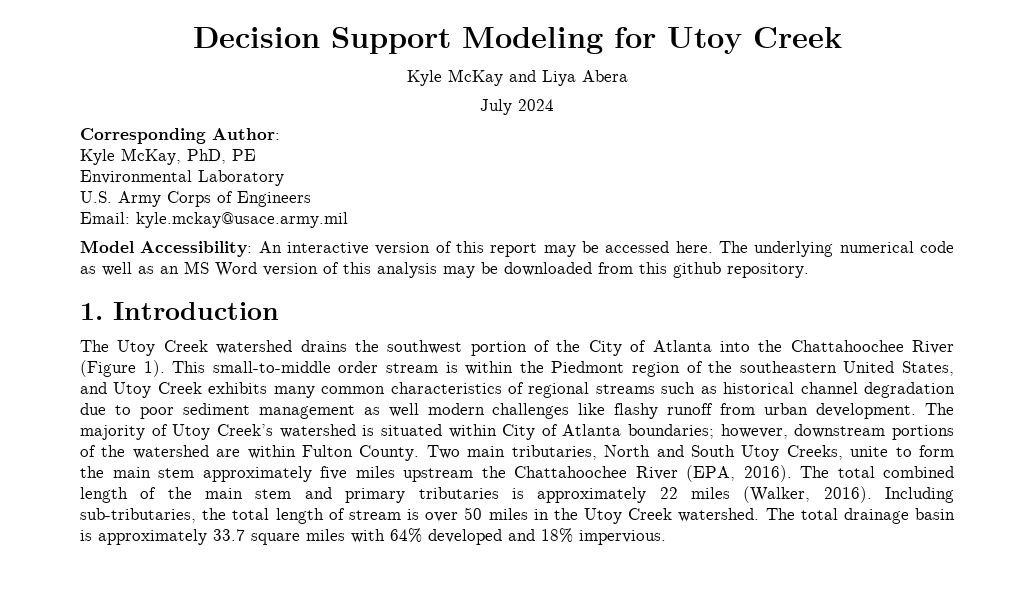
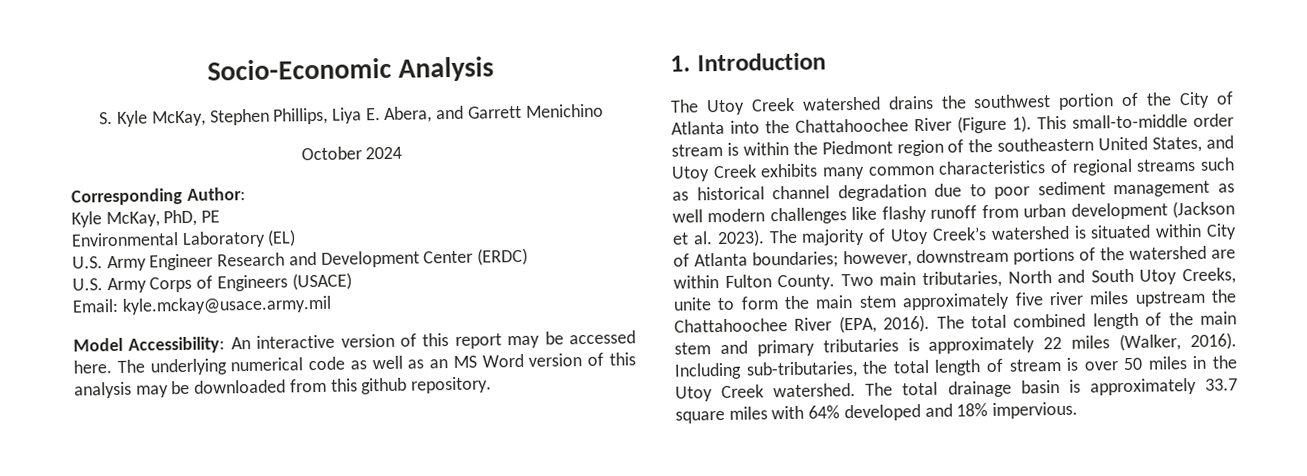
[192,27,842,54] [406,69,628,86] [480,99,512,115] Decision Support Modeling for Utoy Creek // Kyle McKay and Liya Abera // July -> [206,56,495,82] [99,103,604,127] [300,146,362,161] Socio-Economic Analysis // S. Kyle McKay, Stephen Phillips, Liya E. Abera, and Garrett Menichino // October
(284, 178) none -> [267,229,297,247] [72,247,529,272] (EL) // U.S. Army Engineer Research and Development Center (ERDC)
(311, 199) none -> [291,272,352,291] (USACE)
[816,403,917,419] development. -> [1070,200,1235,220] [672,229,765,248] development (Jackson et al. 2023).
(347, 473) none -> [1048,291,1084,306] river

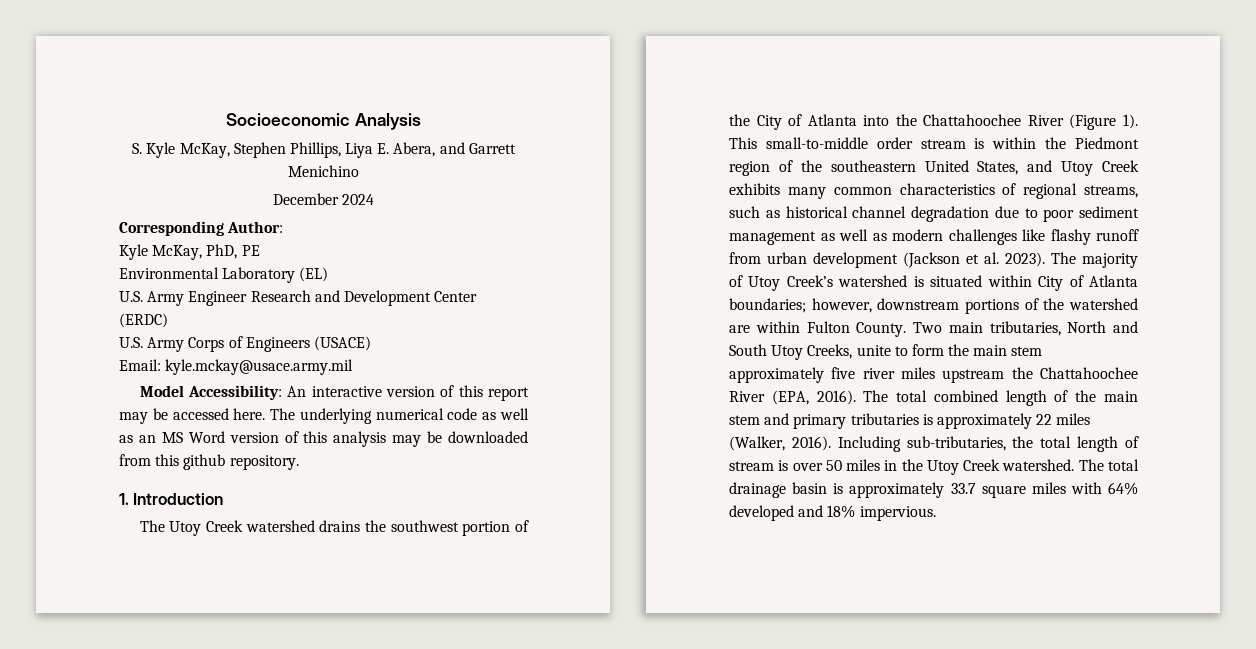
[206,57,392,81] Socio-Economic -> [226,113,351,126] Socioeconomic
[300,146,362,161] October -> [272,193,339,205] December
[1136,158,1197,172] streams -> [1084,185,1138,198] streams,
(703, 216) none -> [872,233,887,241] as

